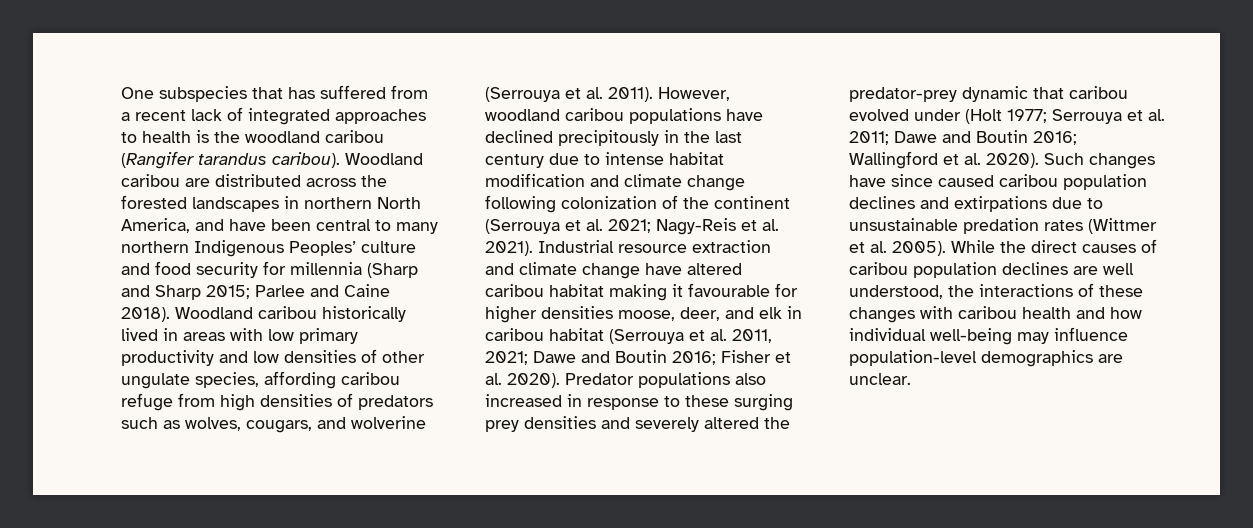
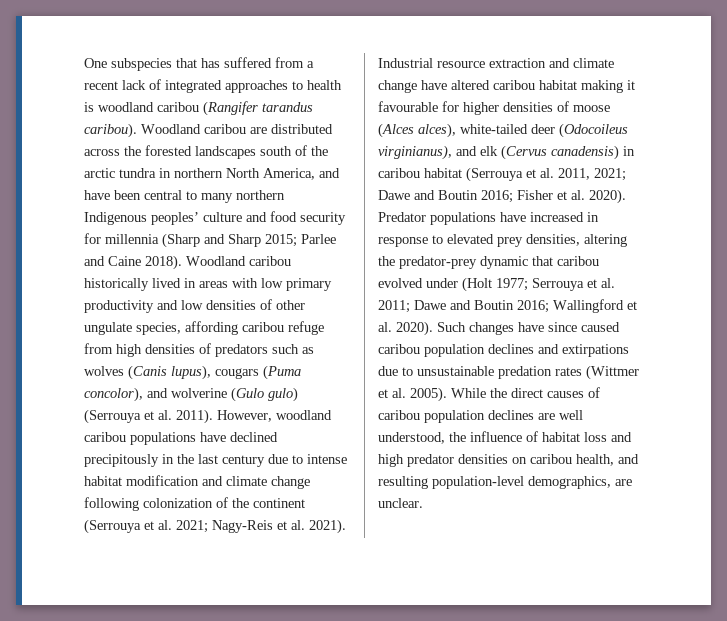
[214,131,240,143] the -> (94, 107) none
(279, 204) none -> [260,145,328,156] [84,168,156,178] south of the arctic tundra
[289,241,356,256] Peoples’ -> [151,212,199,225] peoples’
[185,416,426,433] wolves, cougars, and wolverine -> [84,365,301,380] [84,387,298,402] wolves (Canis lupus), cougars (Puma concolor), and wolverine (Gulo gulo)
[618,307,782,321] moose, deer, and elk -> [557,101,610,112] [378,123,628,138] [378,145,619,160] of moose (Alces alces), white-tailed deer (Odocoileus virginianus), and elk (Cervus canadensis)
[735,373,766,385] also -> [500,212,526,222] have
[685,394,793,411] [485,416,759,432] these surging prey densities and severely altered -> [447,234,627,247] elevated prey densities, altering
[979,283,1143,297] [849,306,1142,323] [849,327,1128,345] [849,350,1093,367] interactions of these changes with caribou health and how individual well-being may influence population-level demographics -> [470,431,632,442] [378,454,639,467] [378,476,611,489] influence of habitat loss and high predator densities on caribou health, and resulting population-level demographics,

